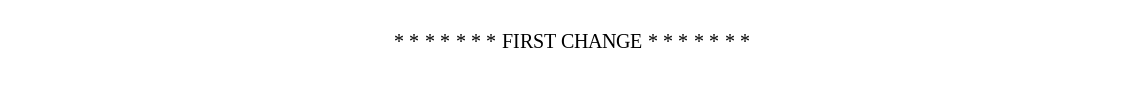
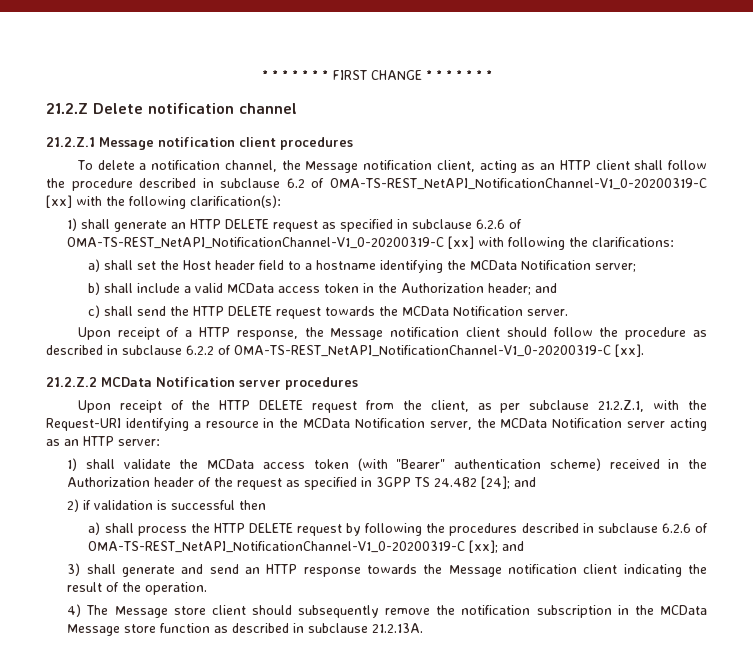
(750, 41) none -> [46,103,297,114] [46,137,353,150] [76,160,707,173] [46,178,707,191] [46,195,281,209] [67,218,523,232] [67,236,675,250] [88,259,637,273] [88,282,558,295] [88,305,569,319] [77,327,708,340] [46,344,644,357] [46,377,358,390] [77,400,707,413] [46,418,707,431] [46,436,160,446] [67,458,707,471] [67,476,537,490] [67,499,267,512] [88,522,708,536] [88,540,525,553] [67,563,708,577] [67,582,208,595] [67,604,707,618] [67,623,424,636] // 21.2.Z Delete notification channel // 21.2.Z.1 Message notification client procedures // To delete a notification channel, the Message notification client, acting as an HTTP client shall follow the procedure described in subclause 6.2 of OMA-TS-REST_NetAPI_NotificationChannel-V1_0-20200319-C [xx] with the following clarification(s): // 1) shall generate an HTTP DELETE request as specified in subclause 6.2.6 of OMA-TS-REST_NetAPI_NotificationChannel-V1_0-20200319-C [xx] with following the clarifications: // a) shall set the Host header field to a hostname identifying the MCData Notification server; // b) shall include a valid MCData access token in the Authorization header; and // c) shall send the HTTP DELETE request towards the MCData Notification server. // Upon receipt of a HTTP response, the Message notification client should follow the procedure as described in subclause 6.2.2 of OMA-TS-REST_NetAPI_NotificationChannel-V1_0-20200319-C [xx]. // 21.2.Z.2 MCData Notification server procedures // Upon receipt of the HTTP DELETE request from the client, as per subclause 21.2.Z.1, with the Request-URI identifying a resource in the MCData Notification server, the MCData Notification server acting as an HTTP server: // 1) shall validate the MCData access token (with "Bearer" authentication scheme) received in the Authorization header of the request as specified in 3GPP TS 24.482 [24]; and // 2) if validation is successful then // a) shall process the HTTP DELETE request by following the procedures described in subclause 6.2.6 of OMA-TS-REST_NetAPI_NotificationChannel-V1_0-20200319-C [xx]; and // 3) shall generate and send an HTTP response towards the Message notification client indicating the result of the operation. // 4) The Message store client should subsequently remove the notification subscription in the MCData Message store function as described in subclause 21.2.13A.

